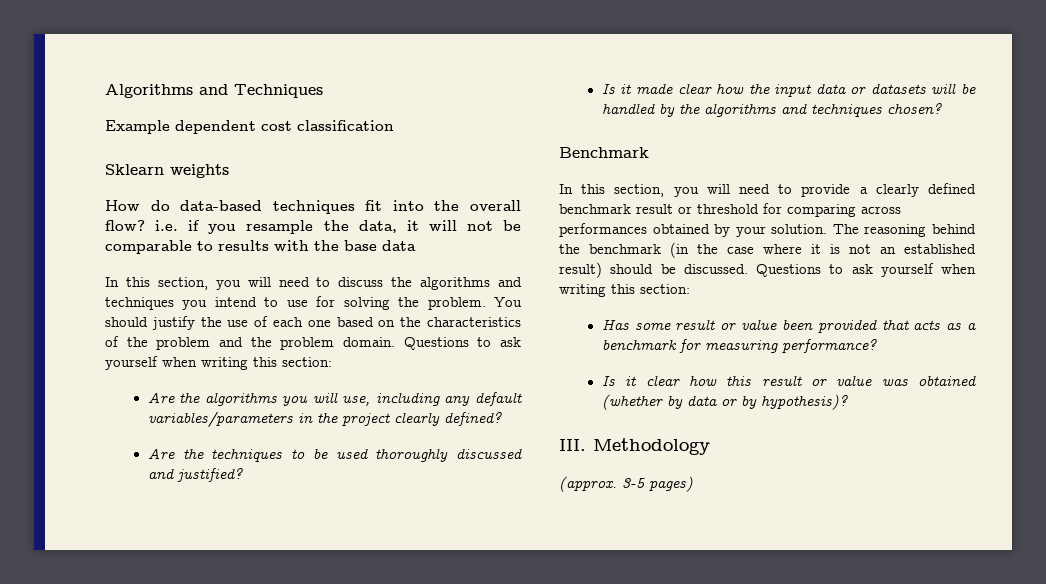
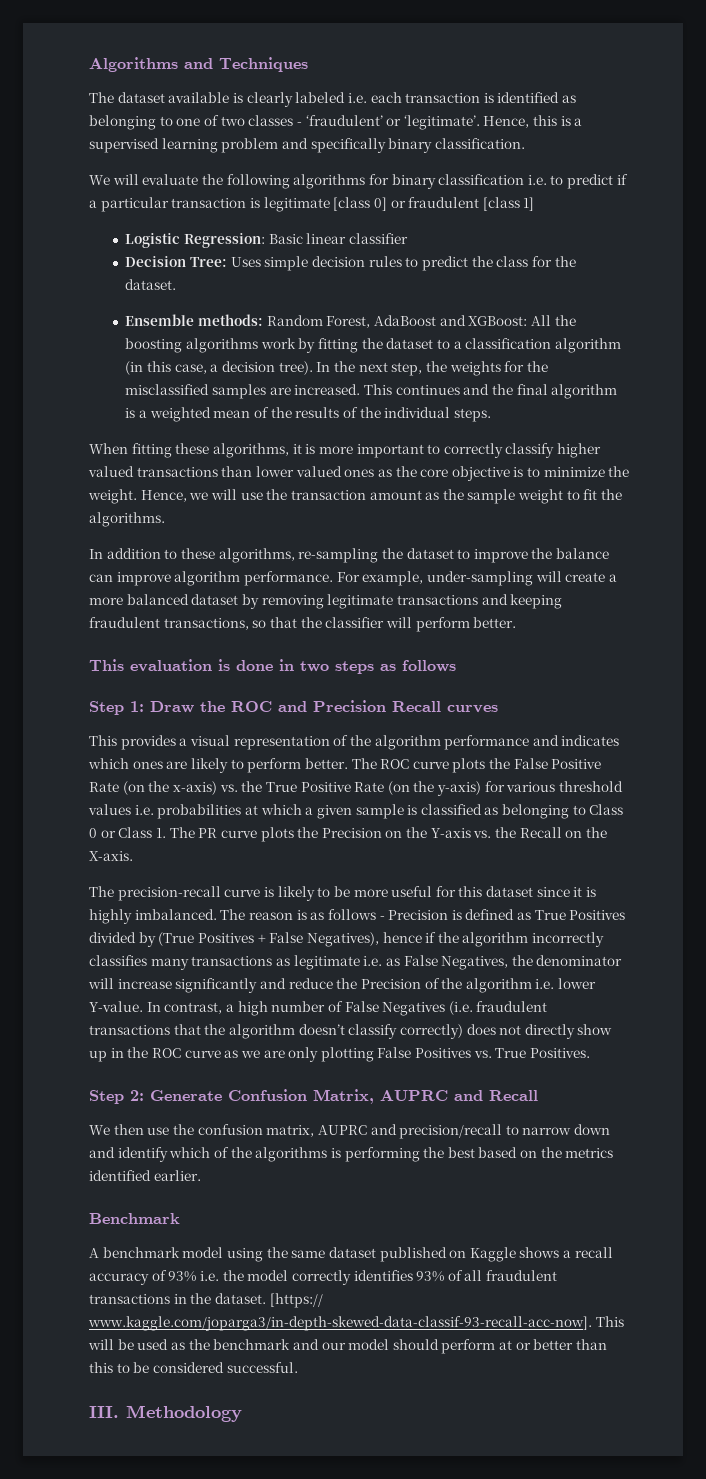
[105,120,394,134] [105,164,229,178] [105,200,521,214] [105,220,521,234] [105,240,416,254] [105,277,522,290] [105,296,523,310] [105,316,521,330] [105,336,521,350] [105,356,332,370] [147,392,522,406] [147,411,502,427] [147,448,522,462] [147,468,243,482] [601,83,976,97] [601,103,942,117] [559,147,649,158] [559,183,976,197] [559,203,901,217] [559,223,976,237] [559,242,976,258] [559,262,976,278] [559,284,690,297] [601,319,976,333] [601,339,877,353] [601,375,976,386] [601,394,848,410] Example dependent cost classification // Sklearn weights // How do data-based techniques fit into the overall flow? i.e. if you resample the data, it will not be comparable to results with the base data // In this section, you will need to discuss the algorithms and techniques you intend to use for solving the problem. You should justify the use of each one based on the characteristics of the problem and the problem domain. Questions to ask yourself when writing this section: // Are the algorithms you will use, including any default variables/parameters in the project clearly defined? // Are the techniques to be used thoroughly discussed and justified? // Is it made clear how the input data or datasets will be handled by the algorithms and techniques chosen? // Benchmark // In this section, you will need to provide a clearly defined benchmark result or threshold for comparing across performances obtained by your solution. The reasoning behind the benchmark (in the case where it is not an established result) should be discussed. Questions to ask yourself when writing this section: // Has some result or value been provided that acts as a benchmark for measuring performance? // Is it clear how this result or value was obtained (whether by data or by hypothesis)? -> [89,92,577,107] [89,115,583,130] [89,138,525,153] [89,174,628,189] [89,197,535,212] [125,233,409,248] [125,256,576,271] [125,279,177,290] [125,314,576,328] [125,338,621,353] [125,361,548,376] [125,384,618,399] [125,407,491,422] [89,443,602,458] [88,466,630,481] [88,489,623,504] [89,512,165,527] [89,548,610,563] [89,571,617,586] [89,594,563,609] [89,617,517,632] [89,659,456,674] [89,700,498,715] [89,735,620,750] [88,758,602,773] [89,781,624,796] [88,804,624,819] [89,827,607,842] [89,851,133,861] [89,886,597,901] [89,909,626,924] [89,932,605,947] [89,955,623,970] [88,978,597,993] [89,1001,548,1016] [89,1024,613,1039] [89,1047,591,1062] [89,1089,538,1104] [89,1124,611,1139] [89,1147,614,1162] [89,1170,201,1181] [89,1213,180,1224] [89,1247,613,1262] [89,1270,558,1285] [89,1293,323,1308] [88,1316,624,1331] [88,1339,608,1354] [89,1362,298,1373] The dataset available is clearly labeled i.e. each transaction is identified as belonging to one of two classes - ‘fraudulent’ or ‘legitimate’. Hence, this is a supervised learning problem and specifically binary classification. // We will evaluate the following algorithms for binary classification i.e. to predict if a particular transaction is legitimate [class 0] or fraudulent [class 1] // Logistic Regression: Basic linear classifier // Decision Tree: Uses simple decision rules to predict the class for the dataset. // Ensemble methods: Random Forest, AdaBoost and XGBoost: All the boosting algorithms work by fitting the dataset to a classification algorithm (in this case, a decision tree). In the next step, the weights for the misclassified samples are increased. This continues and the final algorithm is a weighted mean of the results of the individual steps. // When fitting these algorithms, it is more important to correctly classify higher valued transactions than lower valued ones as the core objective is to minimize the weight. Hence, we will use the transaction amount as the sample weight to fit the algorithms. // In addition to these algorithms, re-sampling the dataset to improve the balance can improve algorithm performance. For example, under-sampling will create a more balanced dataset by removing legitimate transactions and keeping fraudulent transactions, so that the classifier will perform better. // This evaluation is done in two steps as follows // Step 1: Draw the ROC and Precision Recall curves // This provides a visual representation of the algorithm performance and indicates which ones are likely to perform better. The ROC curve plots the False Positive Rate (on the x-axis) vs. the True Positive Rate (on the y-axis) for various threshold values i.e. probabilities at which a given sample is classified as belonging to Class 0 or Class 1. The PR curve plots the Precision on the Y-axis vs. the Recall on the X-axis. // The precision-recall curve is likely to be more useful for this dataset since it is highly imbalanced. The reason is as follows - Precision is defined as True Positives divided by (True Positives + False Negatives), hence if the algorithm incorrectly classifies many transactions as legitimate i.e. as False Negatives, the denominator will increase significantly and reduce the Precision of the algorithm i.e. lower Y-value. In contrast, a high number of False Negatives (i.e. fraudulent transactions that the algorithm doesn’t classify correctly) does not directly show up in the ROC curve as we are only plotting False Positives vs. True Positives. // Step 2: Generate Confusion Matrix, AUPRC and Recall // We then use the confusion matrix, AUPRC and precision/recall to narrow down and identify which of the algorithms is performing the best based on the metrics identified earlier. // Benchmark // A benchmark model using the same dataset published on Kaggle shows a recall accuracy of 93% i.e. the model correctly identifies 93% of all fraudulent transactions in the dataset. [https:// www.kaggle.com/joparga3/in-depth-skewed-data-classif-93-recall-acc-now]. This will be used as the benchmark and our model should perform at or better than this to be considered successful.
[559,476,693,492] // (approx. 3-5 pages) -> (242, 1413) none

